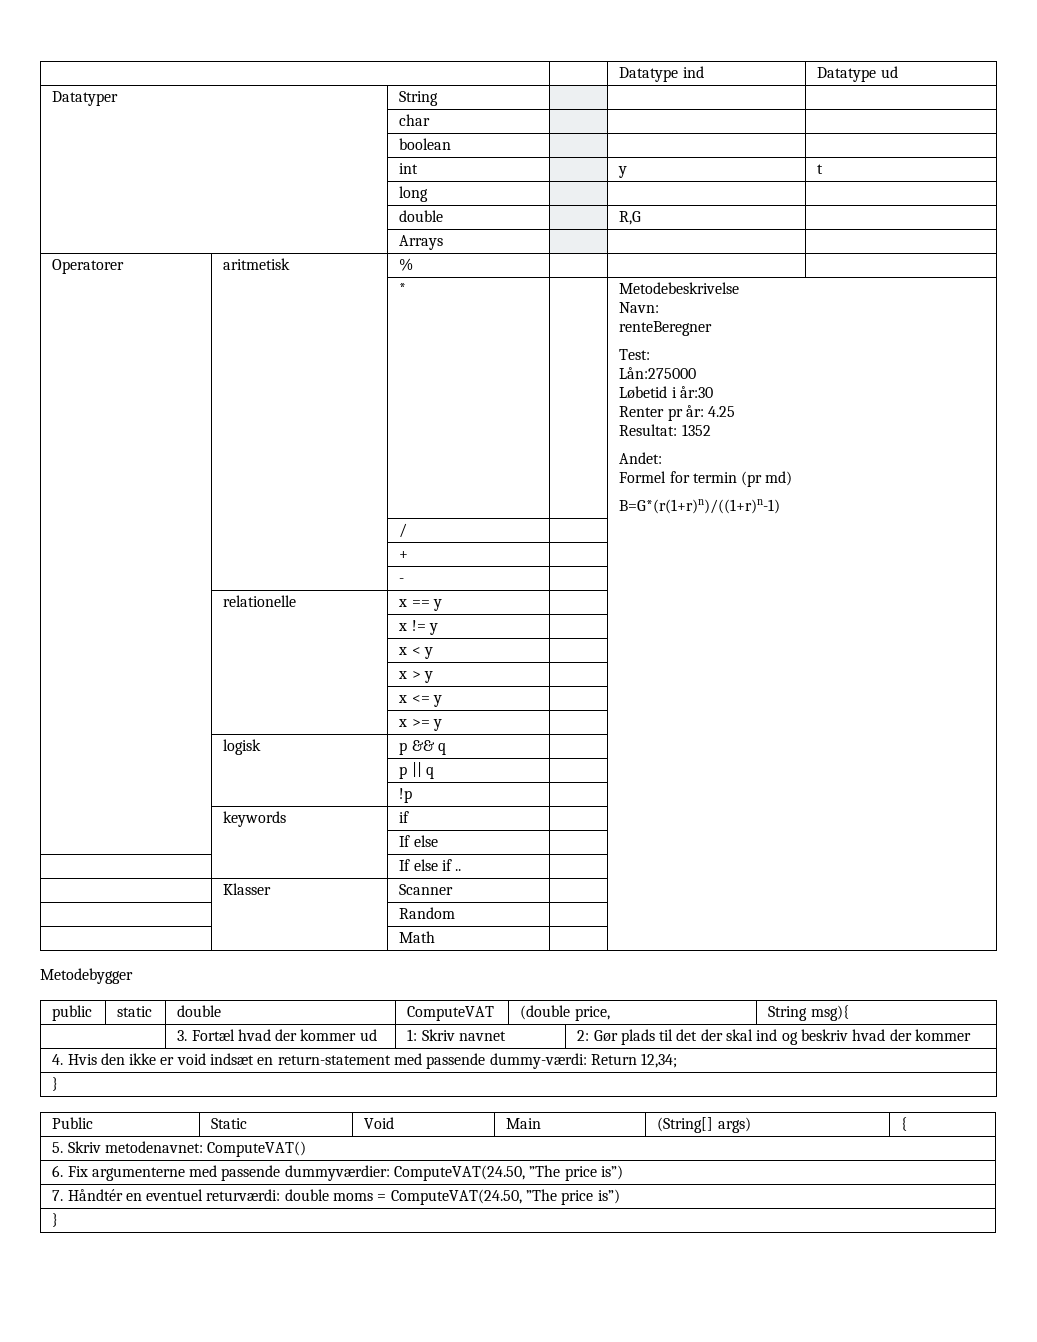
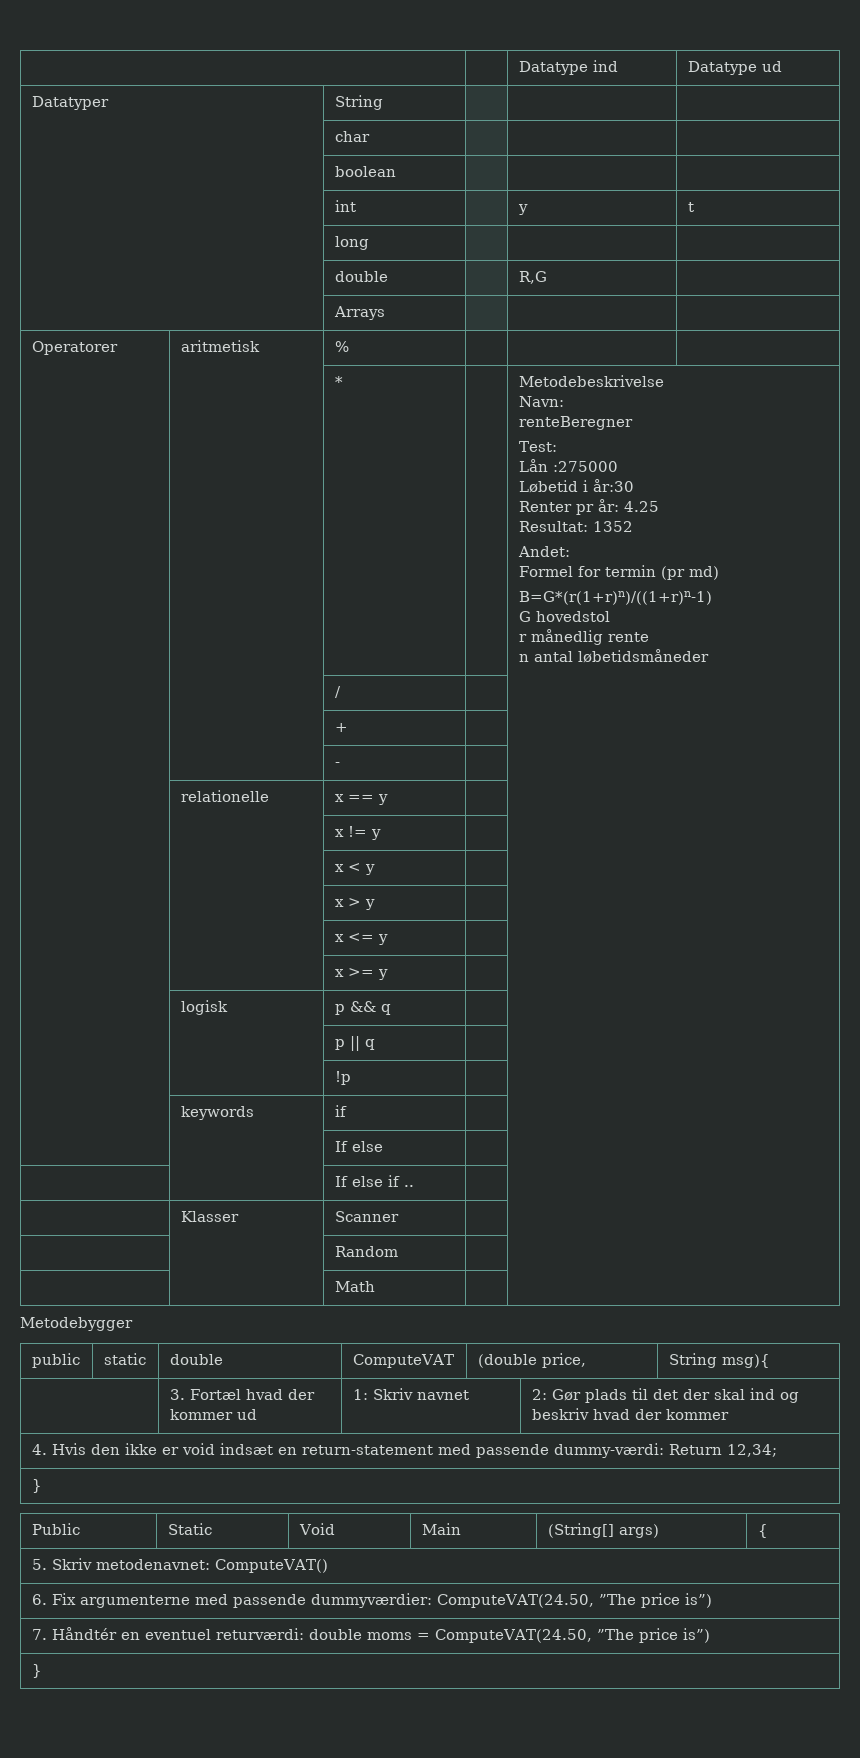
[619,367,697,379] Lån:275000 -> [518,459,618,472] Lån :275000
(781, 506) none -> [518,611,610,622] [518,629,649,645] [518,649,709,663] // G hovedstol // r månedlig rente // n antal løbetidsmåneder

